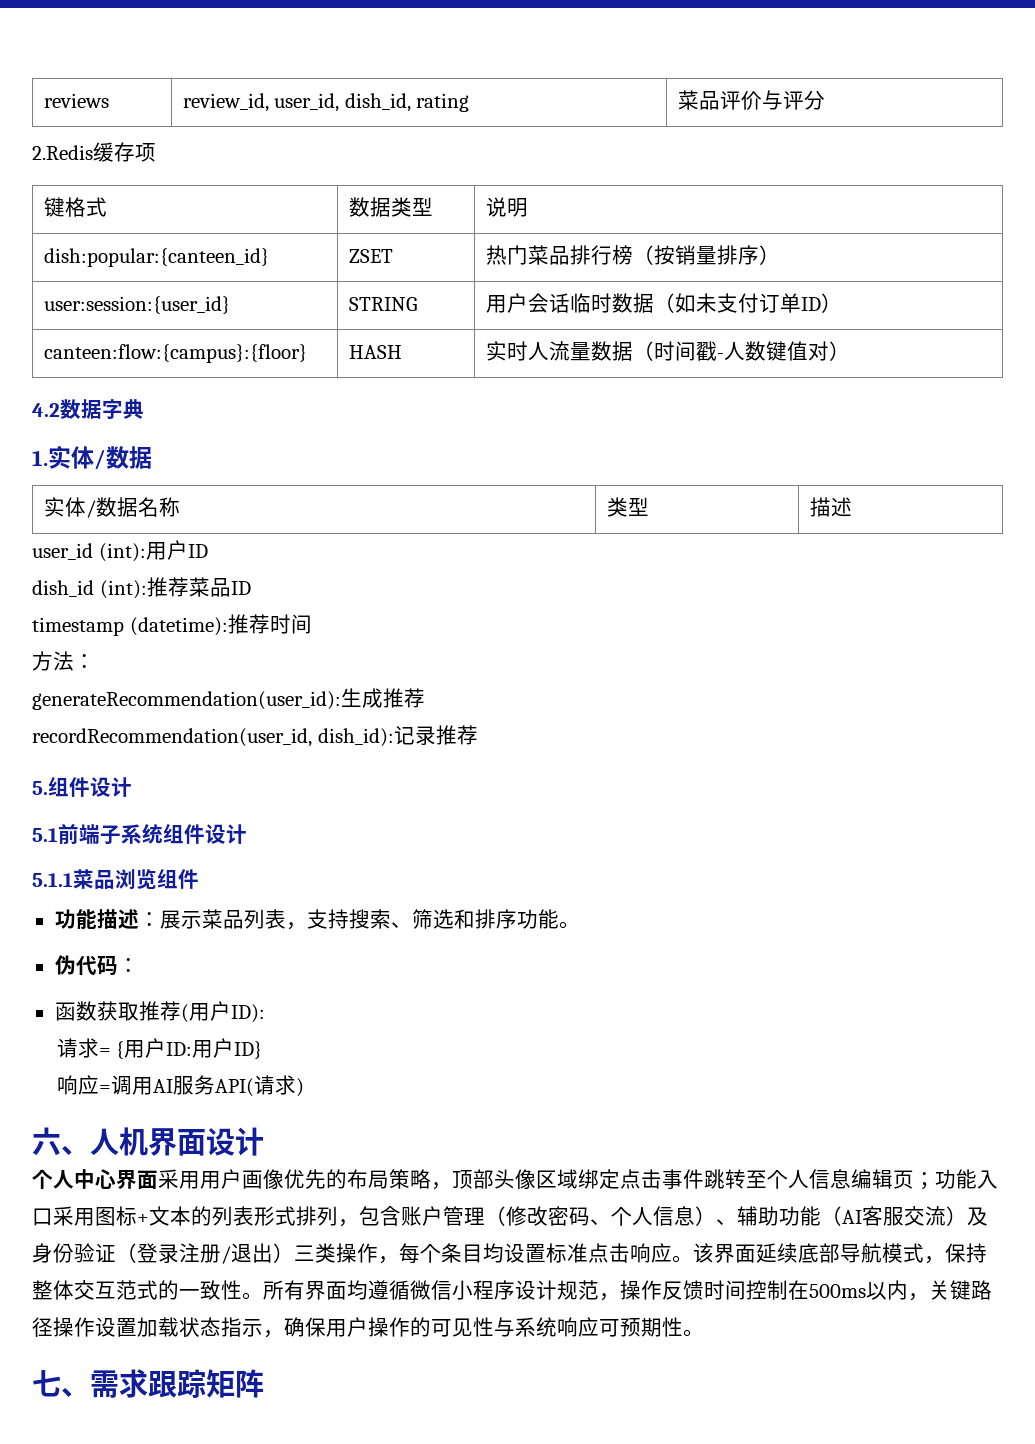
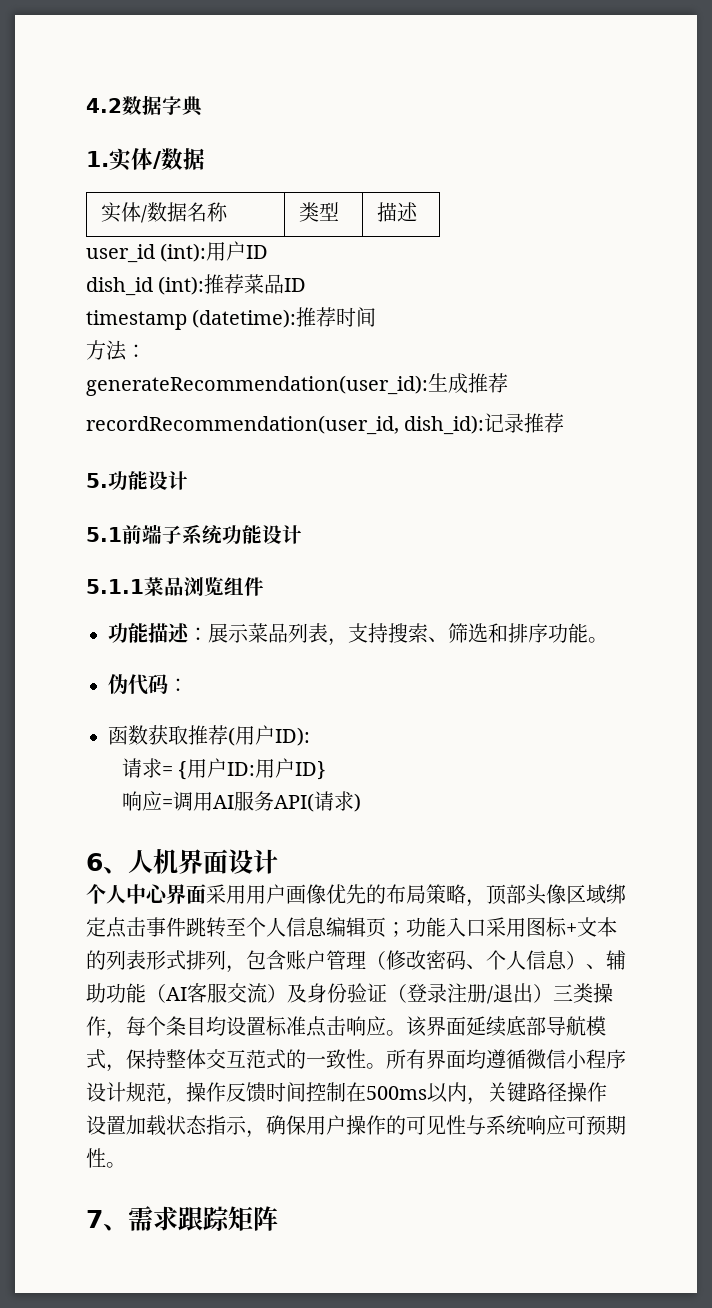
[43,93,109,108] [182,93,470,112] [677,90,825,110] [32,142,156,162] [43,197,107,217] [348,197,433,217] [485,197,528,217] [43,248,269,267] [348,249,393,263] [485,245,780,265] [43,296,230,314] [348,297,417,311] [485,293,842,313] [43,344,307,363] [348,345,402,359] [485,341,850,361] reviews | review_id, user_id, dish_id, rating | 菜品评价与评分 // 2.Redis缓存项 // 键格式 | 数据类型 | 说明 // dish:popular:{canteen_id} | ZSET | 热门菜品排行榜（按销量排序） // user:session:{user_id} | STRING | 用户会话临时数据（如未支付订单ID） // canteen:flow:{campus}:{floor} | HASH | 实时人流量数据（时间戳-人数键值对） // -> (86, 105) none
[48,777,90,797] 组件 -> [108,471,148,490] 功能
[163,824,205,844] 组件 -> [222,525,262,544] 功能
[32,1127,61,1156] 六 -> [86,853,103,871] 6
[32,1370,61,1397] 七 -> [86,1210,103,1228] 7

